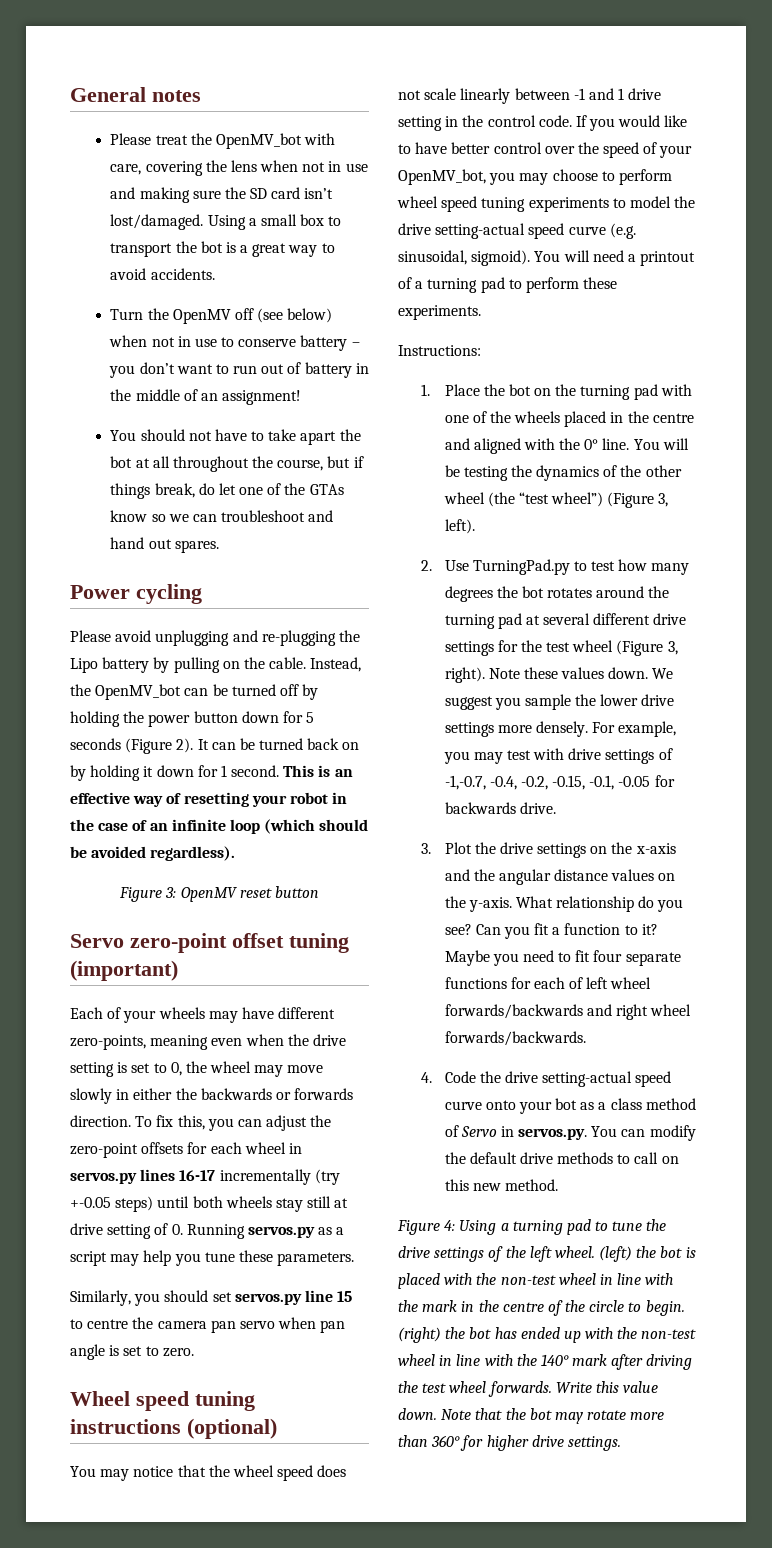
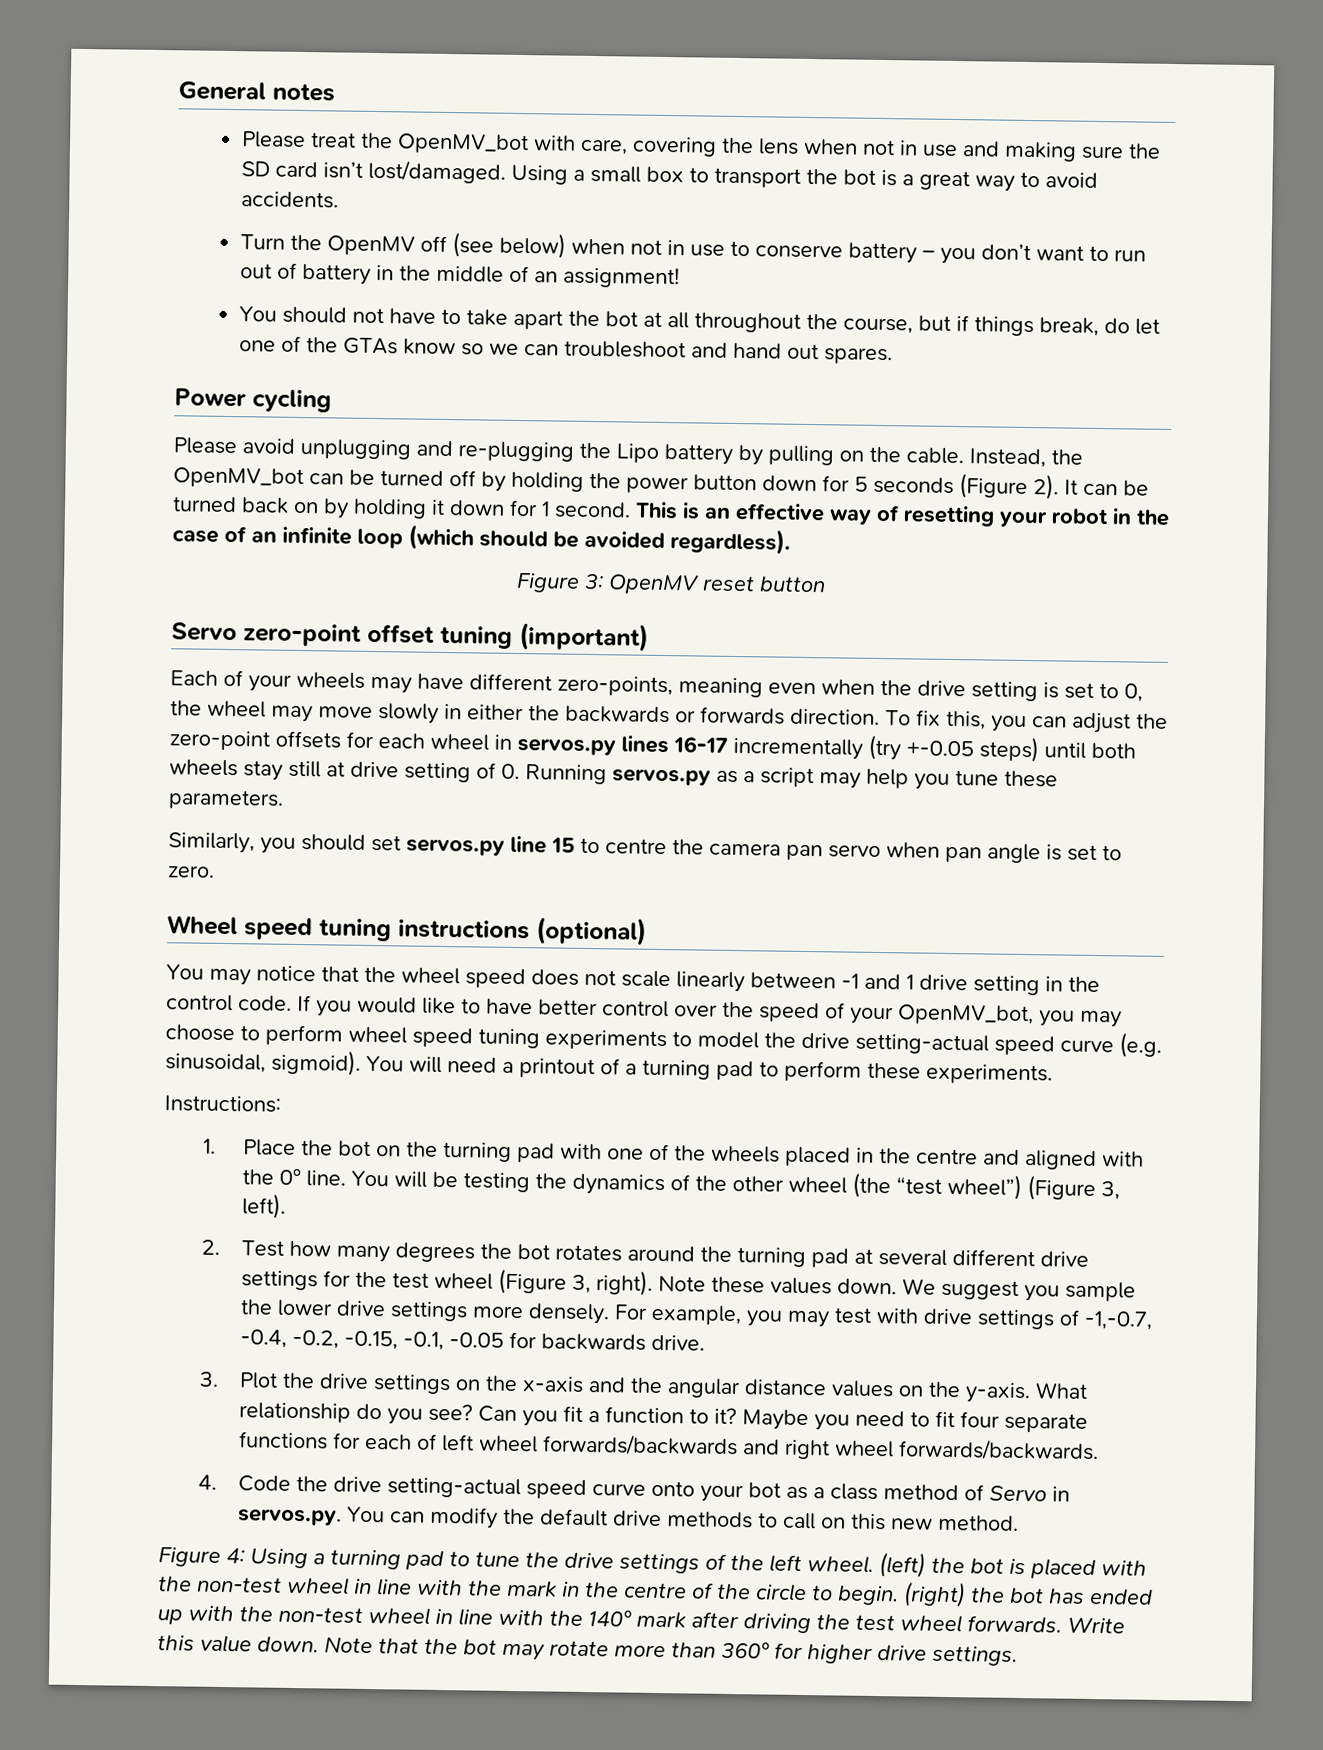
[444,559,616,575] Use TurningPad.py to test -> [240,1240,284,1257] Test

